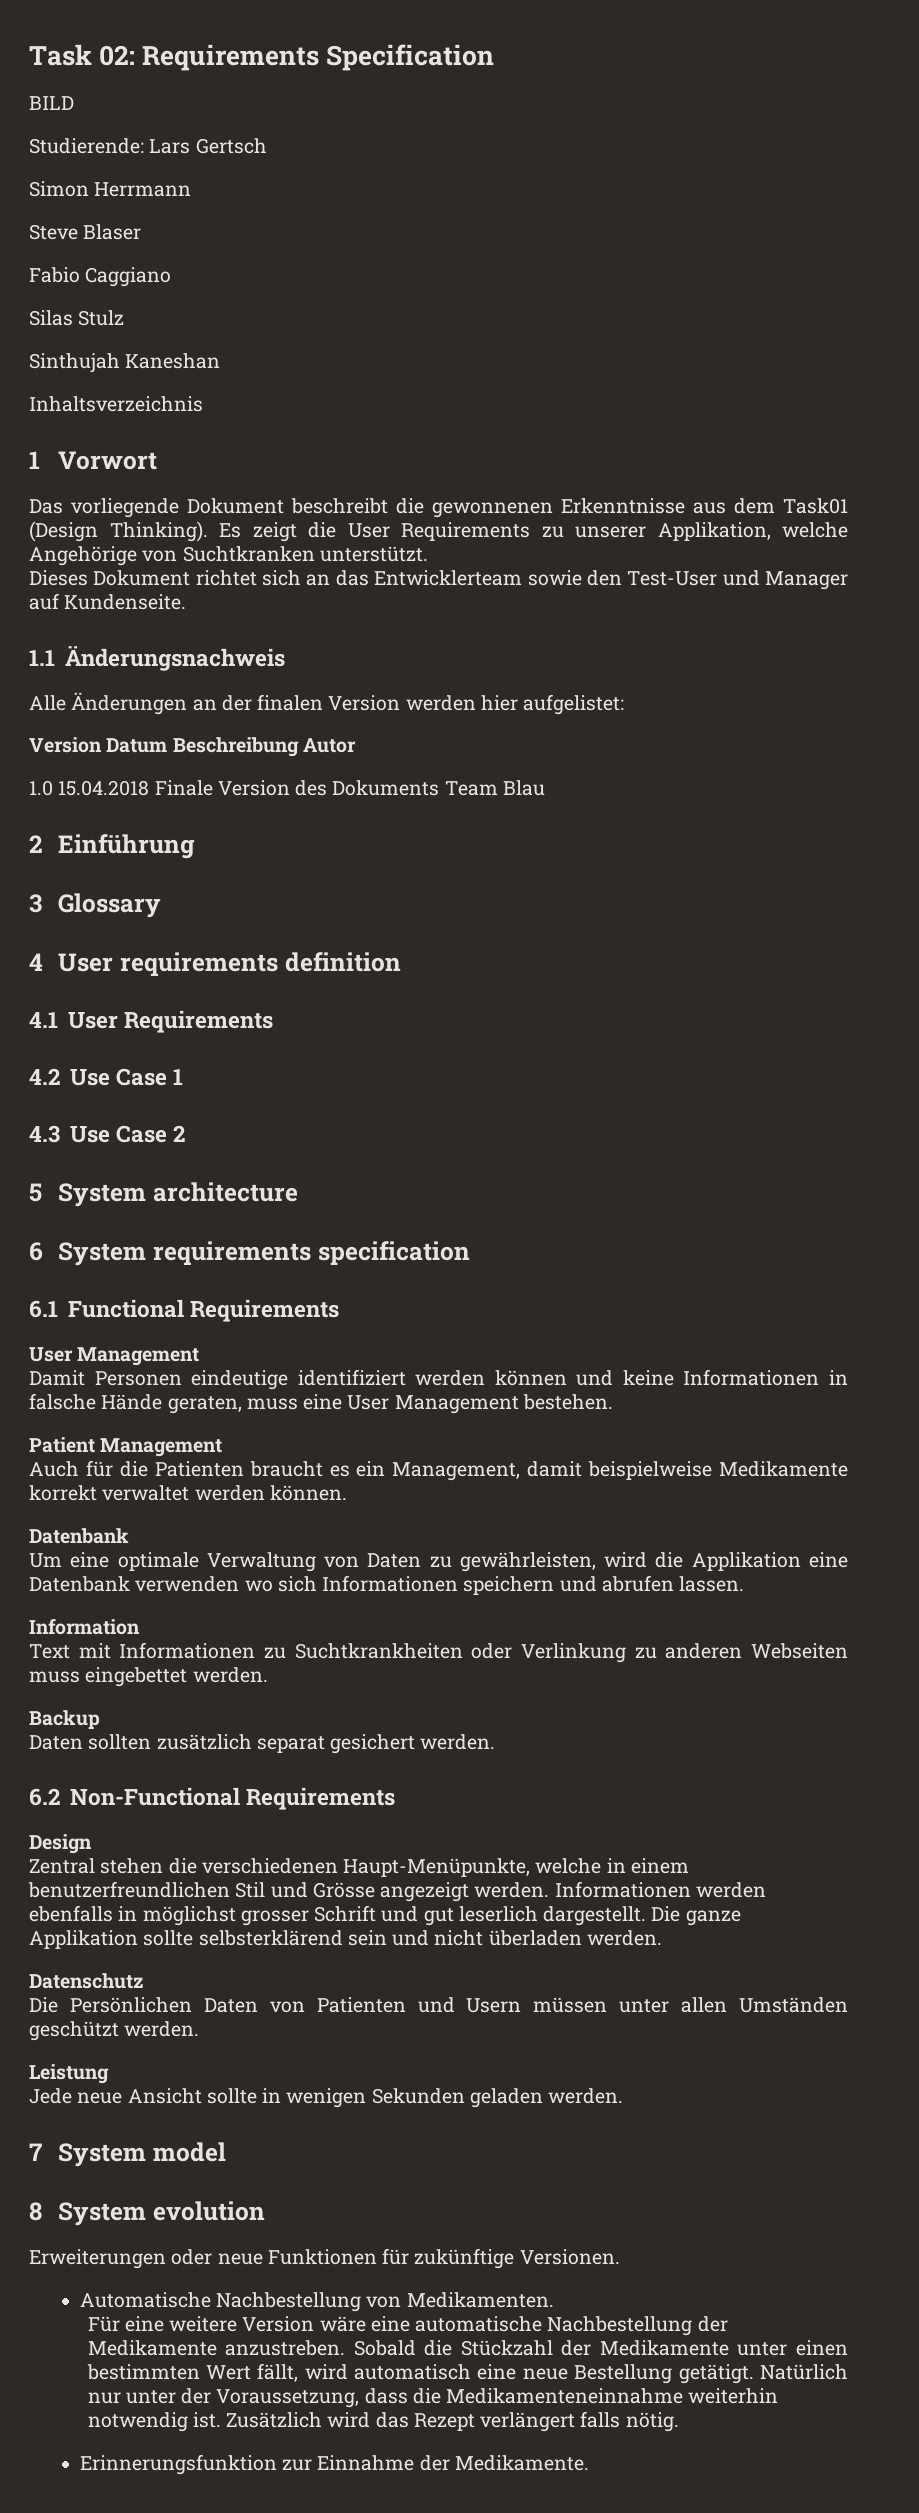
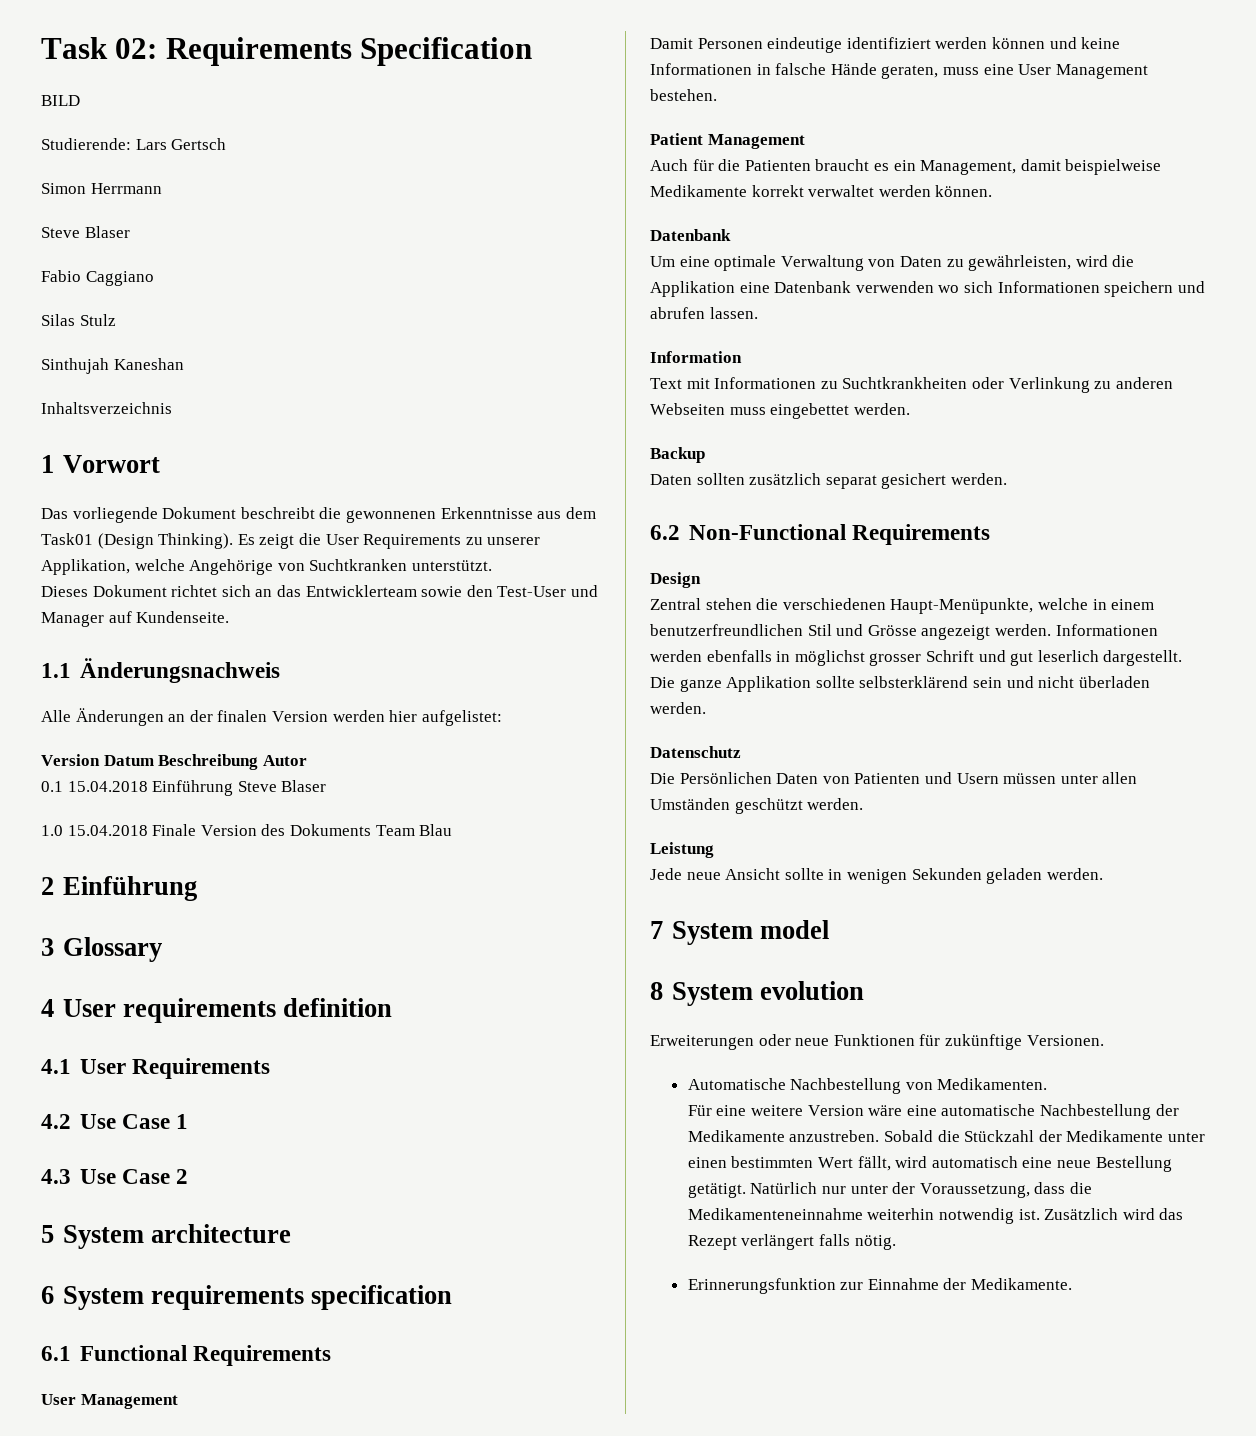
(356, 745) none -> [41,780,327,796] // 0.1 15.04.2018 Einführung Steve Blaser

